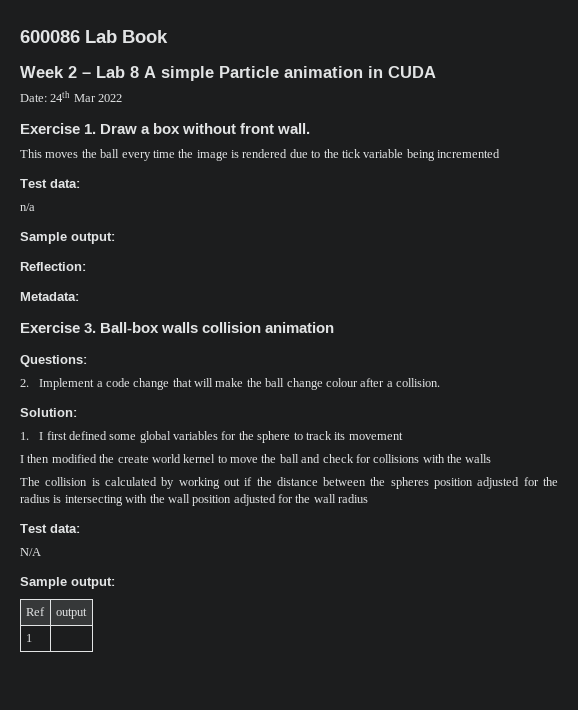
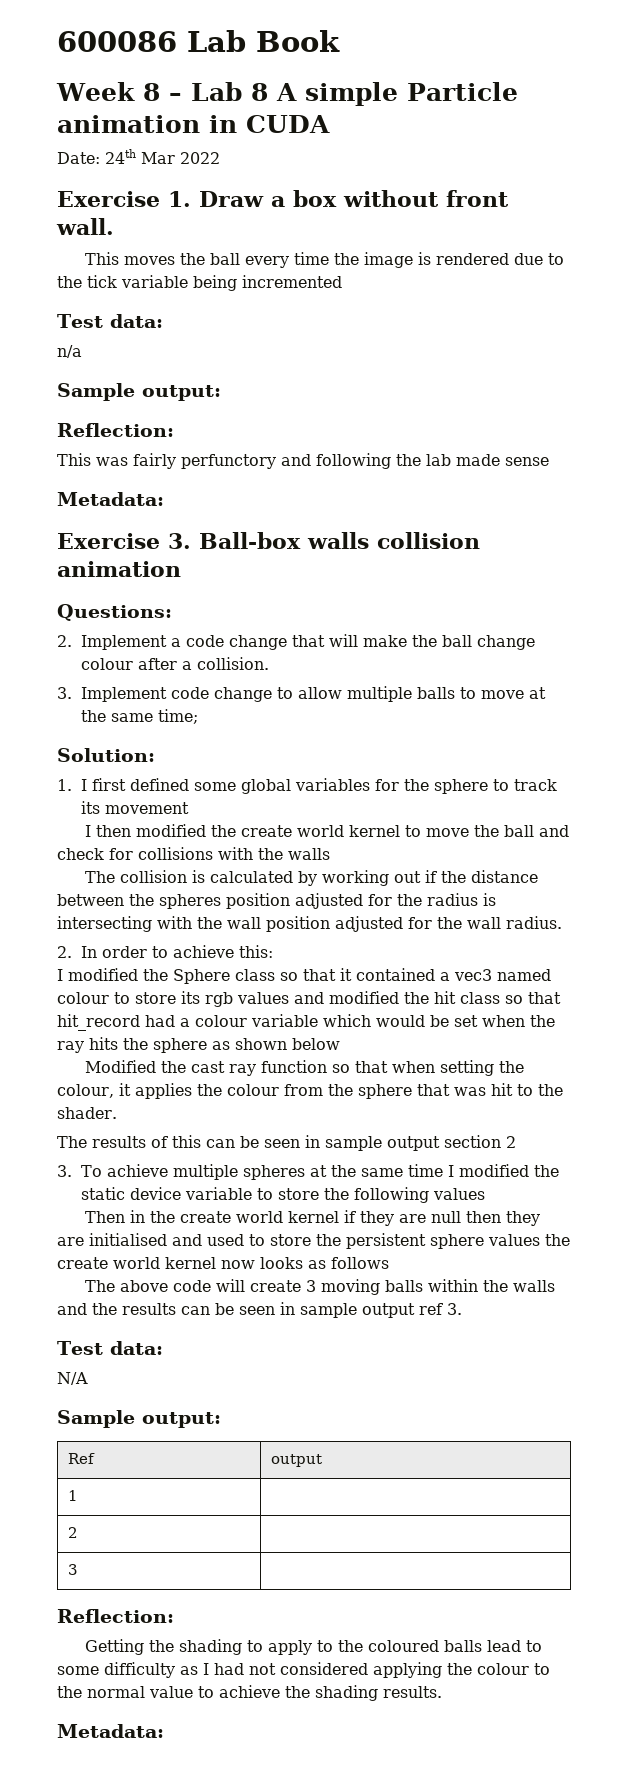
[68,66,77,78] 2 -> [142,83,160,101] 8
(86, 266) none -> [57,453,549,469] // This was fairly perfunctory and following the lab made sense
(441, 382) none -> [57,686,547,702] [81,709,199,724] // 3. Implement code change to allow multiple balls to move at the same time;
[338,494,369,503] radius -> [506,916,562,929] [57,945,274,958] [57,968,551,984] [57,991,561,1007] [57,1014,555,1031] [57,1037,340,1053] [84,1060,524,1076] [57,1083,563,1099] [57,1107,117,1119] [57,1135,516,1151] [57,1164,560,1180] [81,1187,486,1203] [84,1210,540,1226] [57,1233,570,1249] [57,1257,389,1269] [84,1279,555,1295] [57,1302,462,1318] radius. // 2. In order to achieve this: // I modified the Sphere class so that it contained a vec3 named colour to store its rgb values and modified the hit class so that hit_record had a colour variable which would be set when the ray hits the sphere as shown below // Modified the cast ray function so that when setting the colour, it applies the colour from the sphere that was hit to the shader. // The results of this can be seen in sample output section 2 // 3. To achieve multiple spheres at the same time I modified the static device variable to store the following values // Then in the create world kernel if they are null then they are initialised and used to store the persistent sphere values the create world kernel now looks as follows // The above code will create 3 moving balls within the walls and the results can be seen in sample output ref 3.
(32, 638) none -> [67,1527,78,1538] [67,1564,78,1575] [57,1609,174,1623] [84,1639,542,1655] [57,1662,550,1678] [57,1685,442,1701] [57,1724,164,1738] // 2 | // 3 | // Reflection: // Getting the shading to apply to the coloured balls lead to some difficulty as I had not considered applying the colour to the normal value to achieve the shading results. // Metadata:

